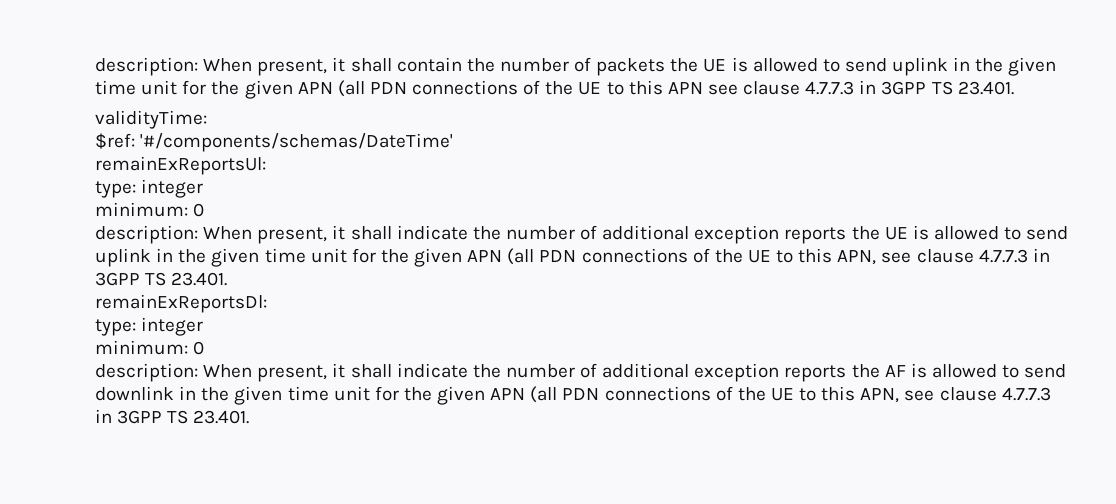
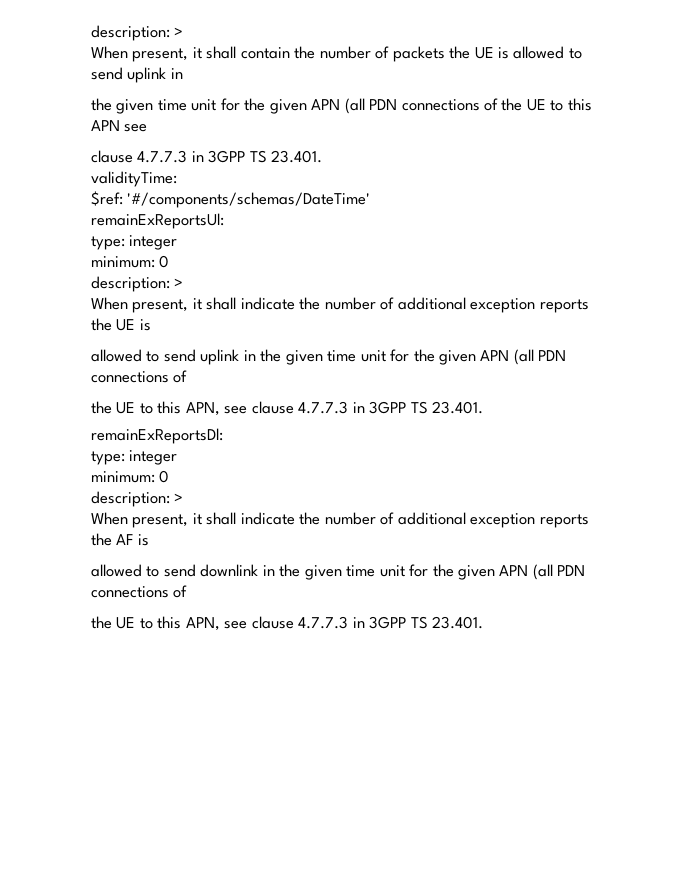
[95,57,198,76] description: -> [91,25,184,41] description: > //
(971, 64) none -> (183, 73) //
(738, 89) none -> (148, 128) //
(198, 234) none -> [174,278,184,288] > //
(929, 232) none -> (151, 325) //
(710, 255) none -> (188, 376) //
(198, 372) none -> [174,493,184,503] > //
(927, 370) none -> (149, 540) //
(733, 393) none -> (188, 591) //

